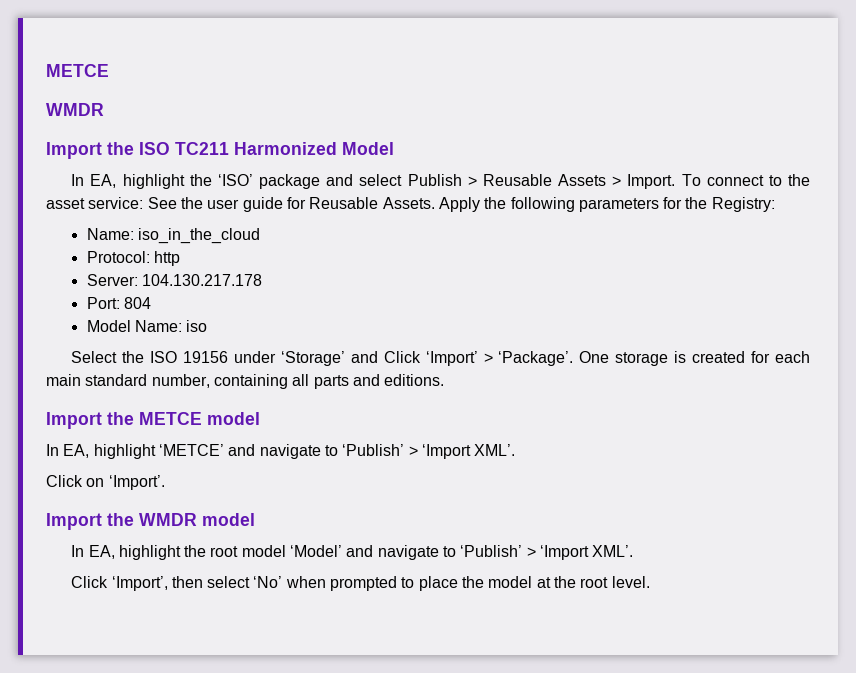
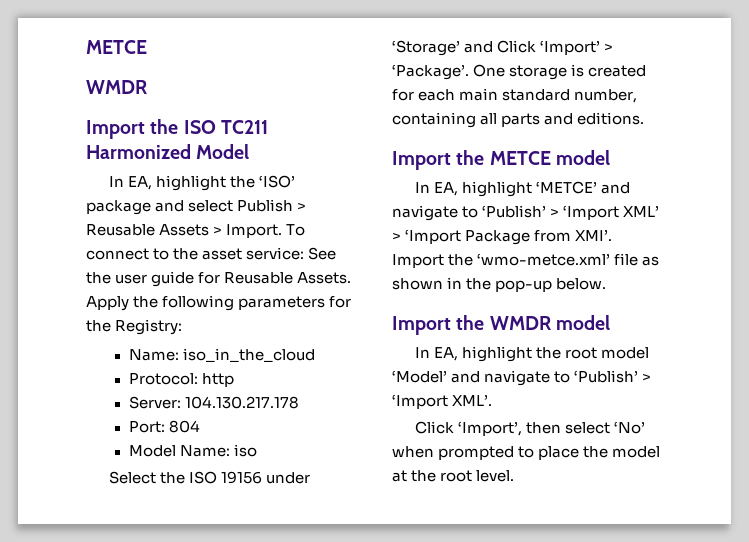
[474,444,516,456] [46,475,165,490] XML’. // Click on ‘Import’. -> [623,205,660,217] [392,229,613,245] [392,253,660,268] [392,277,607,292] XML’ > ‘Import Package from XMI’. Import the ‘wmo-metce.xml’ file as shown in the pop-up below.

